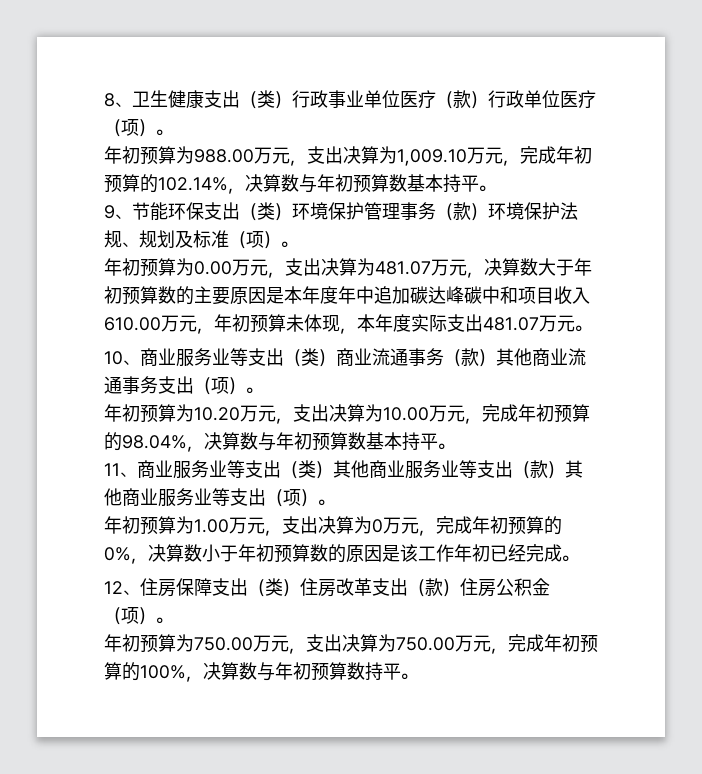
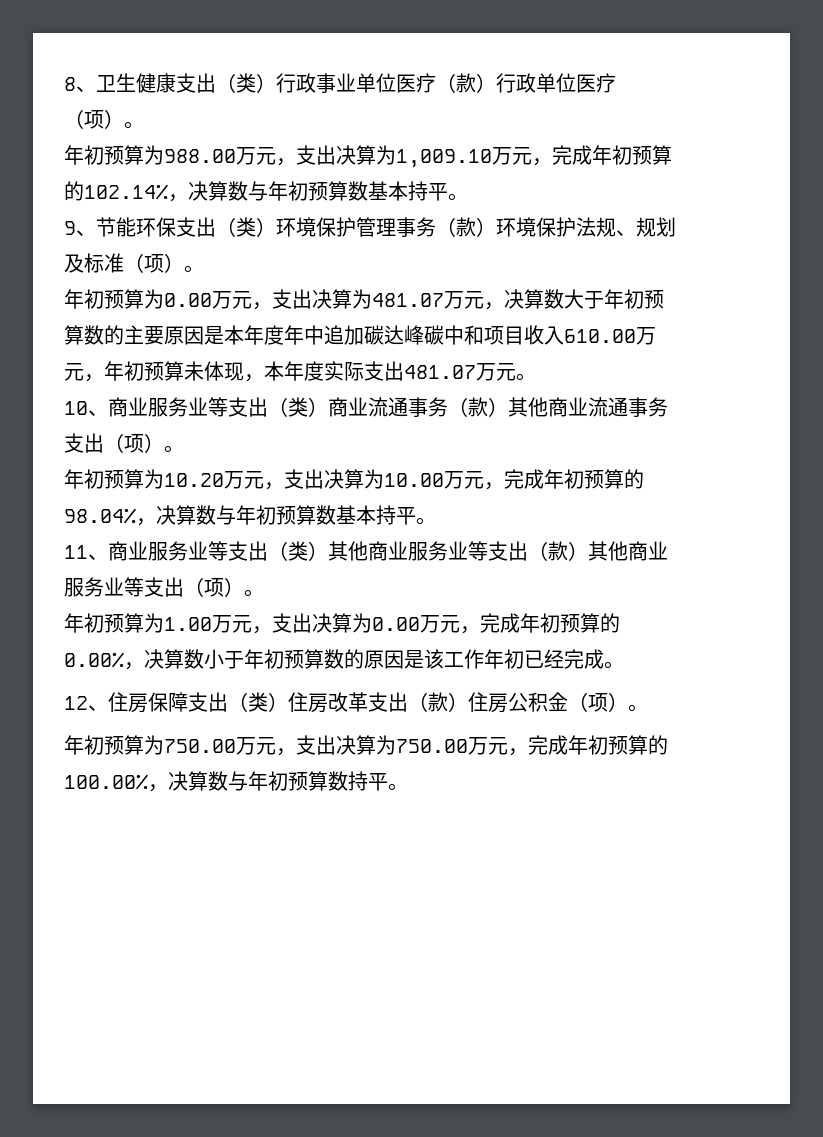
[372,516,562,536] [104,547,131,561] 0万元，完成年初预算的0% -> [372,613,620,634] [64,652,124,668] 0.00万元，完成年初预算的0.00%
[140,665,186,679] 100% -> [64,774,148,790] 100.00%

